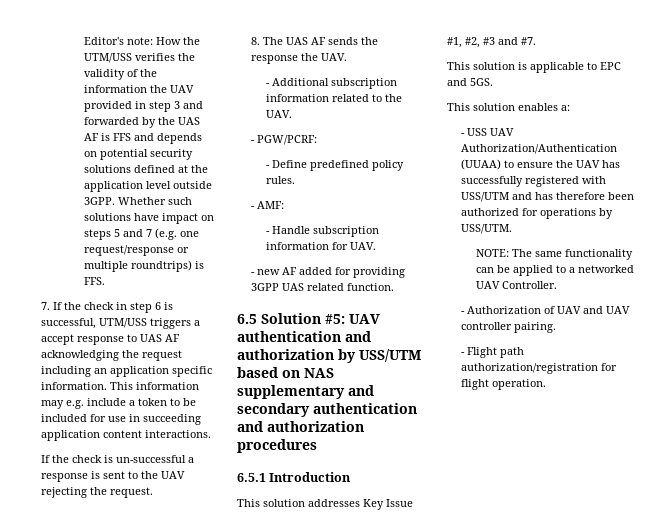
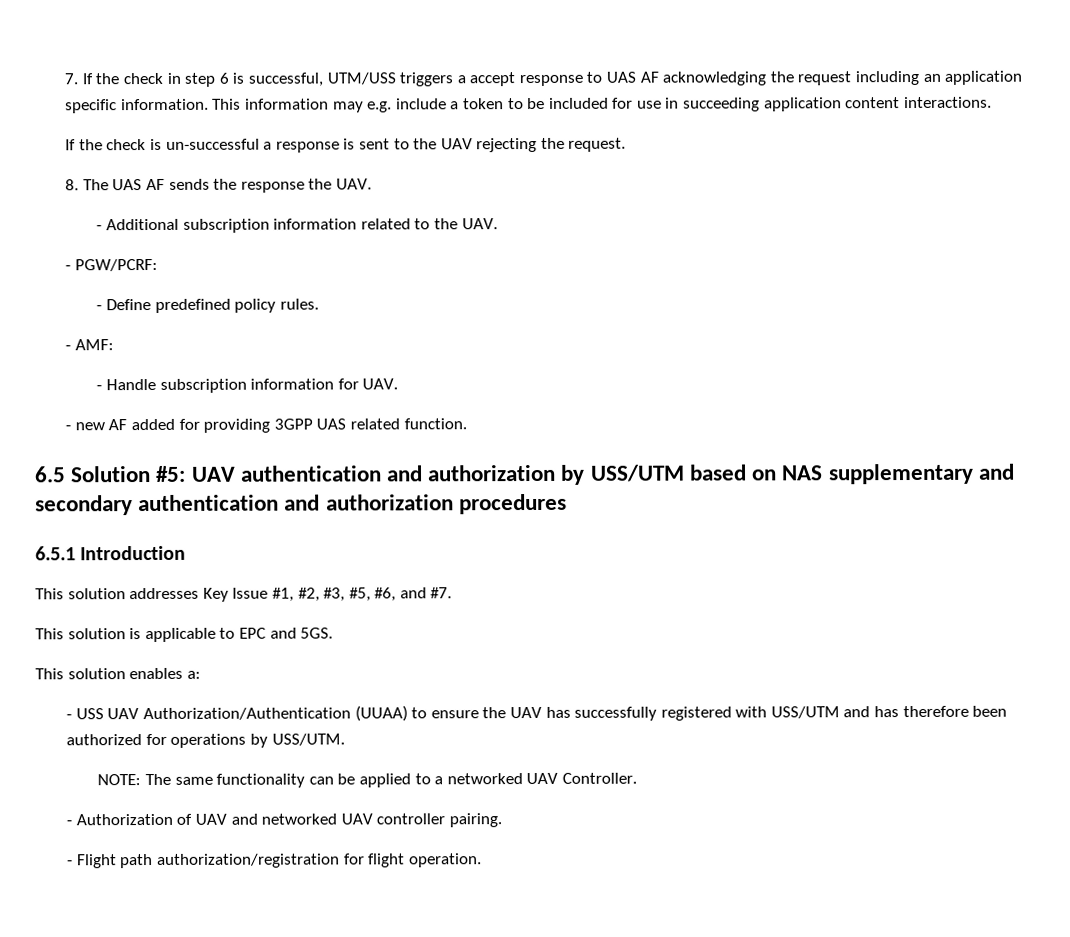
[83,37,200,45] [83,53,195,63] [83,69,157,80] [83,85,194,93] [83,101,203,112] [83,117,200,128] [83,133,202,144] [83,149,193,160] [83,165,208,173] [83,181,212,192] [83,197,192,205] [83,213,214,224] [83,228,199,240] [83,245,189,256] [83,260,204,272] [83,277,105,285] Editor's note: How the UTM/USS verifies the validity of the information the UAV provided in step 3 and forwarded by the UAS AF is FFS and depends on potential security solutions defined at the application level outside 3GPP. Whether such solutions have impact on steps 5 and 7 (e.g. one request/response or multiple roundtrips) is FFS. // -> (64, 79) none
[483,37,495,45] #3 -> [323,587,397,602] #3, #5, #6,
(604, 310) none -> [261,813,338,825] networked

